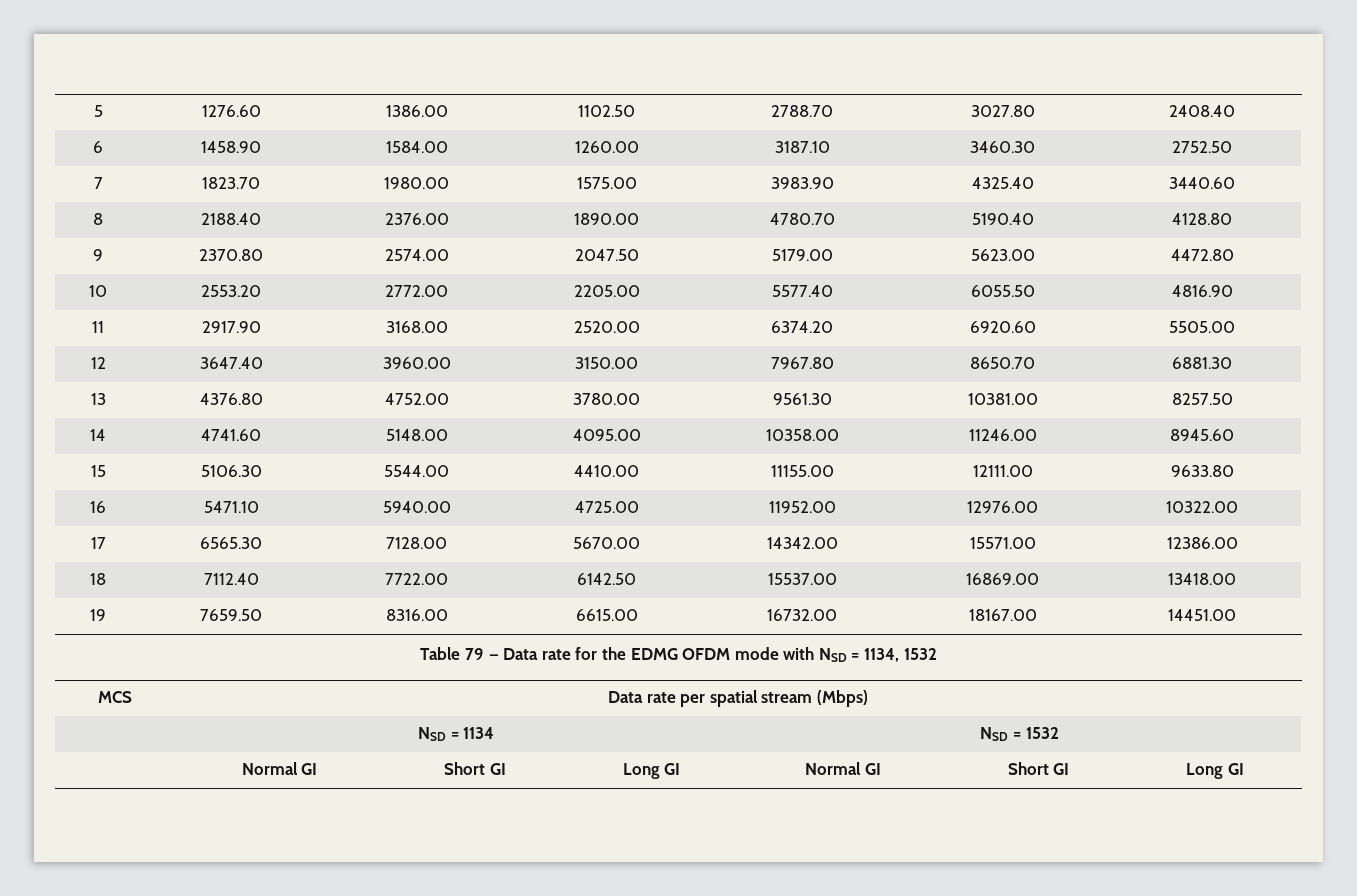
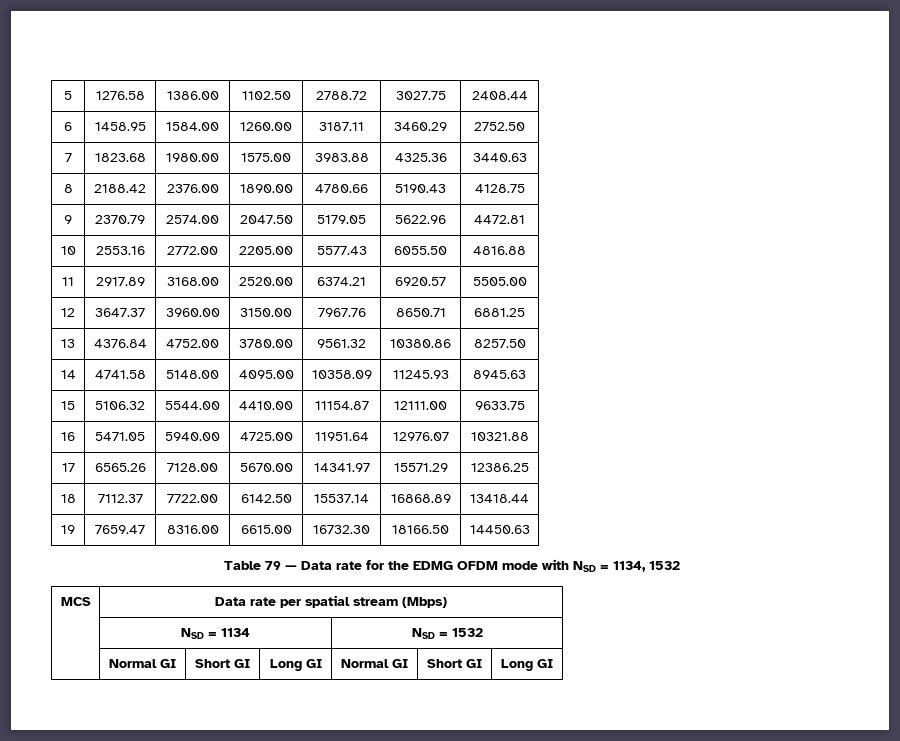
[201,105,261,117] 1276.60 -> [95,91,145,100] 1276.58
[771,105,833,117] [970,105,1035,117] [1169,105,1235,117] 2788.70 | 3027.80 | 2408.40 -> [316,91,367,100] [395,91,446,100] [471,91,528,100] 2788.72 | 3027.75 | 2408.44
[201,141,261,153] 1458.90 -> [94,122,146,131] 1458.95
[774,141,830,153] [970,141,1035,153] 3187.10 | 3460.30 -> [319,122,364,131] [394,122,447,131] 3187.11 | 3460.29
[202,177,260,189] 1823.70 -> [94,153,146,162] 1823.68
[770,177,834,189] [971,177,1034,189] [1169,177,1235,189] 3983.90 | 4325.40 | 3440.60 -> [314,153,369,162] [394,153,447,162] [472,153,527,162] 3983.88 | 4325.36 | 3440.63
[201,213,261,225] 2188.40 -> [94,184,146,193] 2188.42
[769,213,835,225] [971,213,1034,225] [1172,213,1232,225] 4780.70 | 5190.40 | 4128.80 -> [315,184,368,193] [395,184,446,193] [474,184,525,193] 4780.66 | 5190.43 | 4128.75
[199,249,263,261] 2370.80 -> [95,215,145,224] 2370.79
[771,249,833,261] [970,249,1035,261] [1170,249,1234,261] 5179.00 | 5623.00 | 4472.80 -> [317,215,366,224] [395,215,446,224] [474,215,525,224] 5179.05 | 5622.96 | 4472.81
[201,285,261,297] 2553.20 -> [95,246,145,255] 2553.16
[771,285,833,297] 5577.40 -> [316,246,367,255] 5577.43
[1171,285,1233,297] 4816.90 -> [473,246,526,255] 4816.88
[201,321,261,333] 2917.90 -> [95,277,145,286] 2917.89
[771,321,833,333] [969,321,1036,333] 6374.20 | 6920.60 -> [317,277,366,286] [395,277,446,286] 6374.21 | 6920.57
[199,357,263,369] 3647.40 -> [95,308,145,317] 3647.37
[770,357,834,369] [970,357,1035,369] [1172,357,1232,369] 7967.80 | 8650.70 | 6881.30 -> [317,308,366,317] [395,308,446,317] [474,308,525,317] 7967.76 | 8650.71 | 6881.25
[199,393,263,405] 4376.80 -> [93,339,147,348] 4376.84
[772,393,832,405] [967,393,1038,405] 9561.30 | 10381.00 -> [317,339,366,348] [390,339,451,348] 9561.32 | 10380.86
[201,429,261,441] 4741.60 -> [94,370,146,379] 4741.58
[765,429,839,441] [968,429,1037,441] [1170,429,1234,441] 10358.00 | 11246.00 | 8945.60 -> [311,370,372,379] [392,370,449,379] [473,370,526,379] 10358.09 | 11245.93 | 8945.63
[200,465,262,477] 5106.30 -> [95,401,145,410] 5106.32
[770,465,834,477] 11155.00 -> [314,401,369,410] 11154.87
[1170,465,1234,477] 9633.80 -> [474,401,525,410] 9633.75
[203,501,259,513] 5471.10 -> [95,432,145,441] 5471.05
[768,501,836,513] [967,501,1038,513] [1166,501,1238,513] 11952.00 | 12976.00 | 10322.00 -> [314,432,369,441] [392,432,449,441] [470,432,529,441] 11951.64 | 12976.07 | 10321.88
[200,537,262,549] 6565.30 -> [94,463,146,472] 6565.26
[766,537,838,549] [969,537,1036,549] [1166,537,1238,549] 14342.00 | 15571.00 | 12386.00 -> [313,463,370,472] [393,463,448,472] [470,463,529,472] 14341.97 | 15571.29 | 12386.25
[203,573,259,585] 7112.40 -> [97,494,143,503] 7112.37
[767,573,837,585] [966,573,1039,585] [1168,573,1236,585] 15537.00 | 16869.00 | 13418.00 -> [314,494,369,503] [390,494,451,503] [470,494,529,503] 15537.14 | 16868.89 | 13418.44
[200,609,262,621] 7659.50 -> [95,525,145,534] 7659.47
[767,609,837,621] [968,609,1037,621] [1168,609,1236,621] 16732.00 | 18167.00 | 14451.00 -> [313,525,370,534] [392,525,449,534] [469,525,530,534] 16732.30 | 18166.50 | 14450.63

